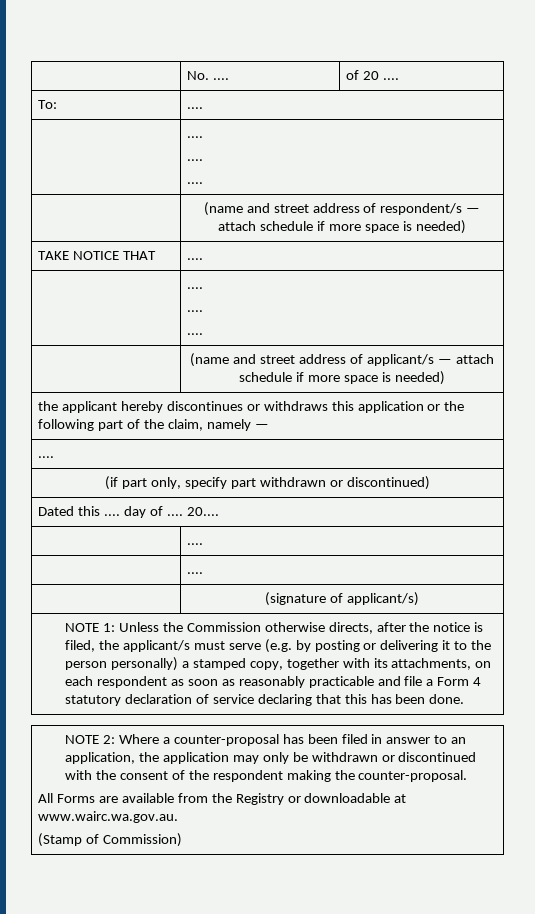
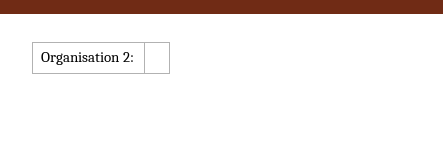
[187,71,230,80] [346,70,399,80] [38,100,58,109] [187,107,204,109] [187,136,204,138] [187,159,204,161] [187,182,204,184] [203,202,481,216] [218,220,466,234] [38,251,156,260] [187,258,204,260] [187,287,204,289] [187,310,204,312] [187,333,204,335] [190,353,494,367] [239,371,445,385] [38,401,465,413] [38,419,269,431] [38,456,55,458] [105,476,430,490] [38,506,219,518] [187,543,204,545] [187,572,204,574] [265,592,419,606] [65,622,484,634] [65,639,492,653] [65,657,492,671] [65,676,482,688] [65,694,465,706] [65,734,467,746] [65,752,477,764] [65,770,468,782] [38,793,407,805] [38,811,179,823] [38,833,182,847] | No. .... | of 20 .... // To: | .... // | .... // .... // .... // | (name and street address of respondent/s — attach schedule if more space is needed) // TAKE NOTICE THAT | .... // | .... // .... // .... // | (name and street address of applicant/s — attach schedule if more space is needed) // the applicant hereby discontinues or withdraws this application or the following part of the claim, namely — // .... // (if part only, specify part withdrawn or discontinued) // Dated this .... day of .... 20.... // | .... // | .... // | (signature of applicant/s) // NOTE 1: Unless the Commission otherwise directs, after the notice is filed, the applicant/s must serve (e.g. by posting or delivering it to the person personally) a stamped copy, together with its attachments, on each respondent as soon as reasonably practicable and file a Form 4 statutory declaration of service declaring that this has been done. // NOTE 2: Where a counter-proposal has been filed in answer to an application, the application may only be withdrawn or discontinued with the consent of the respondent making the counter-proposal. // All Forms are available from the Registry or downloadable at www.wairc.wa.gov.au. // (Stamp of Commission) -> [40,52,134,65] Organisation 2: |

